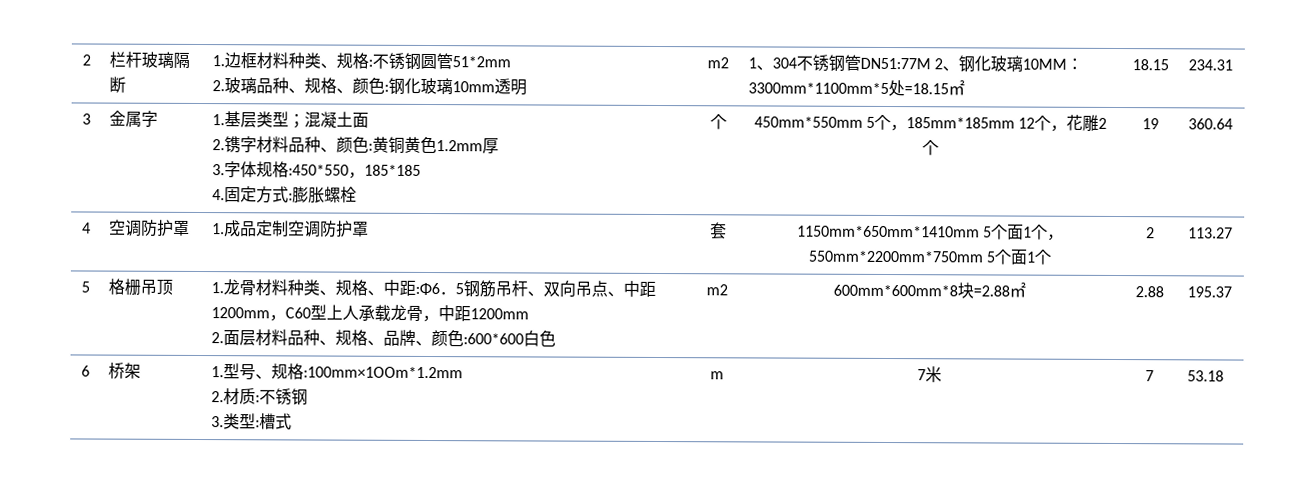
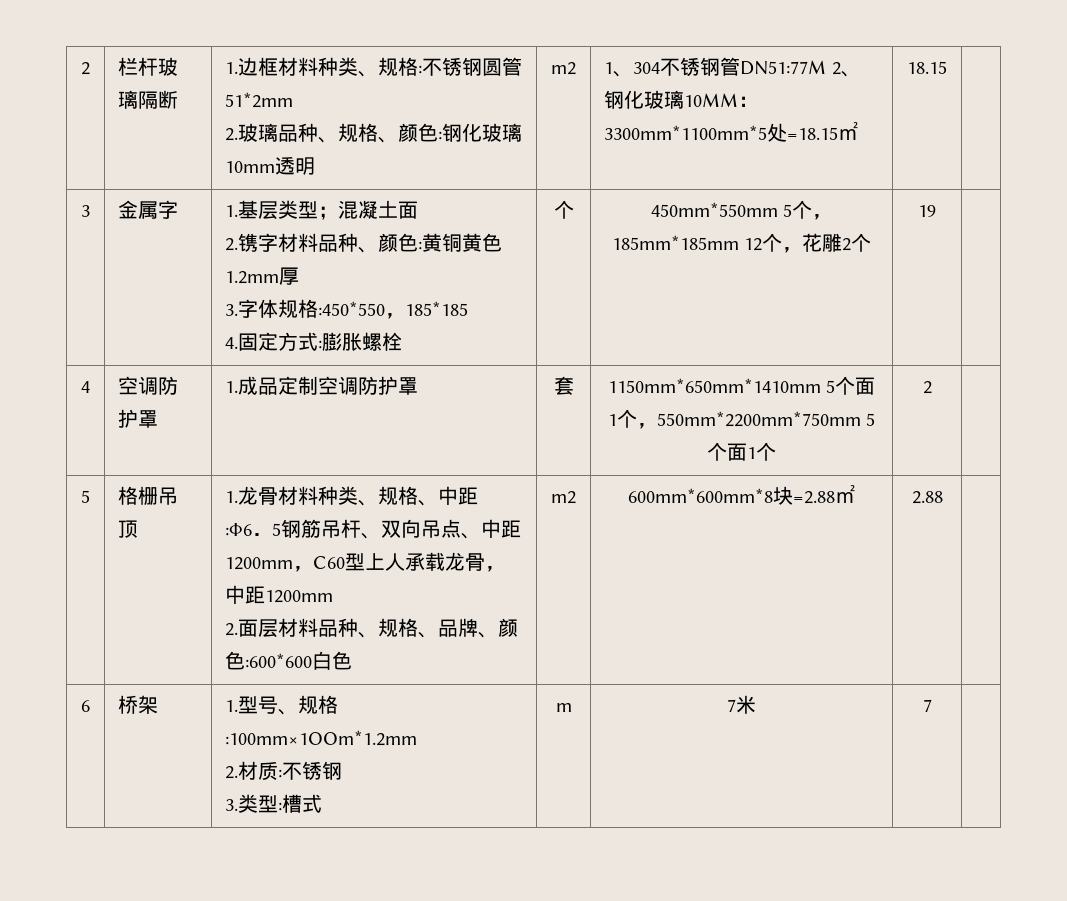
[1187,59,1233,71] 234.31 -> (947, 67) none
[1187,118,1233,130] 360.64 -> (936, 211) none
[1187,227,1233,239] 113.27 -> (932, 387) none
[1186,286,1232,298] 195.37 -> (943, 497) none
[1186,370,1224,382] 53.18 -> (932, 705) none

